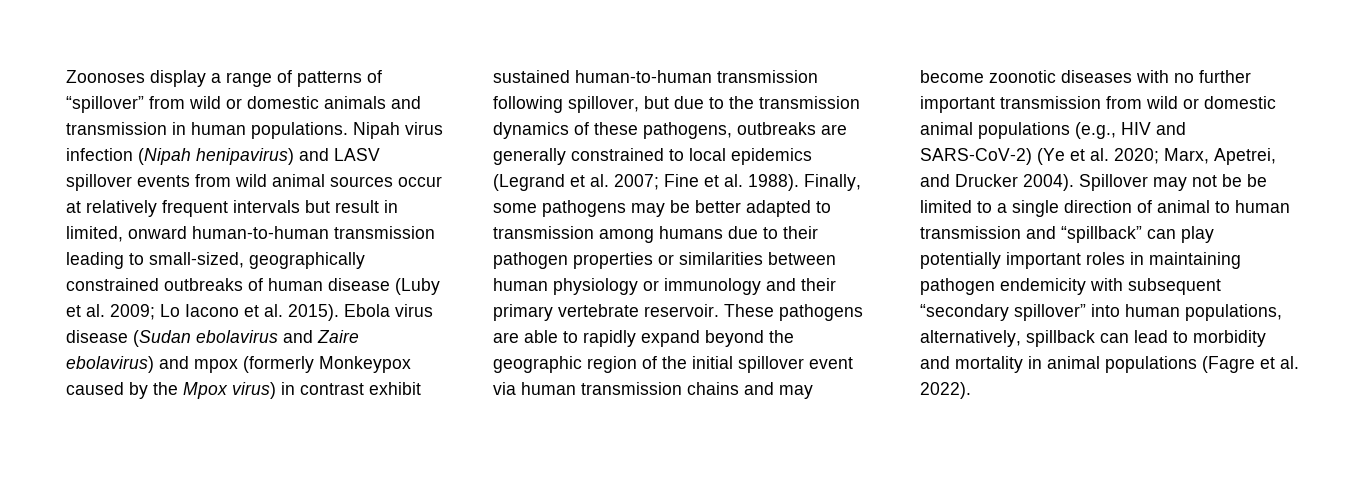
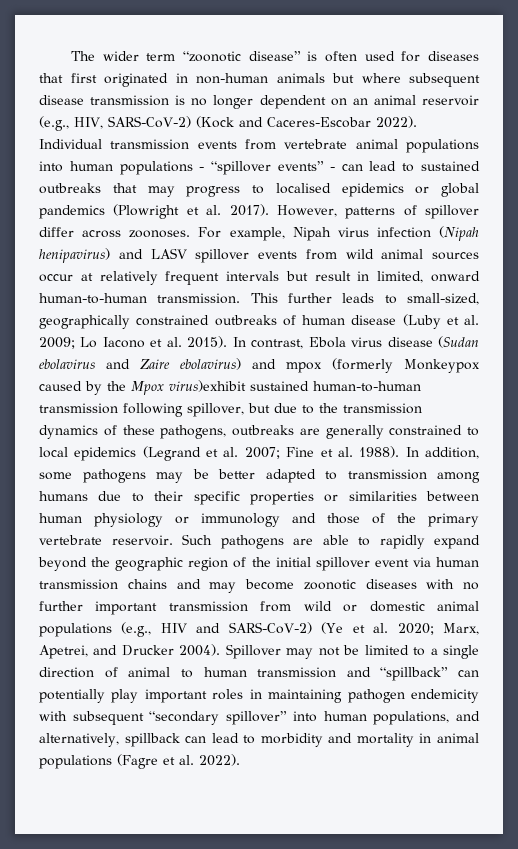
[66,70,382,87] [66,96,421,113] [66,122,348,139] Zoonoses display a range of patterns of “spillover” from wild or domestic animals and transmission in human populations. -> [70,51,479,62] [39,73,480,87] [39,95,479,109] [39,116,417,131] [39,139,479,153] [39,161,481,175] [39,183,479,197] [39,204,479,219] [39,227,285,241] The wider term “zoonotic disease” is often used for diseases that first originated in non-human animals but where subsequent disease transmission is no longer dependent on an animal reservoir (e.g., HIV, SARS-CoV-2) (Kock and Caceres-Escobar 2022). Individual transmission events from vertebrate animal populations into human populations - “spillover events” - can lead to sustained outbreaks that may progress to localised epidemics or global pandemics (Plowright et al. 2017). However, patterns of spillover differ across zoonoses. For example,
[334,226,435,239] [66,252,124,269] transmission leading -> [157,293,375,304] transmission. This further leads
(339, 312) none -> [232,337,304,349] In contrast,
[232,382,421,399] virus) in contrast exhibit -> [169,380,246,392] virus)exhibit
[804,174,861,191] Finally, -> [405,447,480,459] In addition,
[493,252,568,269] pathogen -> [193,491,240,505] specific
[801,278,836,291] their -> [327,513,416,524] those of the
[724,304,774,317] These -> [182,534,212,545] Such
[1247,174,1267,187] be -> (360, 650) none
[1181,226,1214,243] [920,252,1001,269] play potentially -> [39,689,139,703] potentially play
(1282, 312) none -> [456,711,481,721] and

